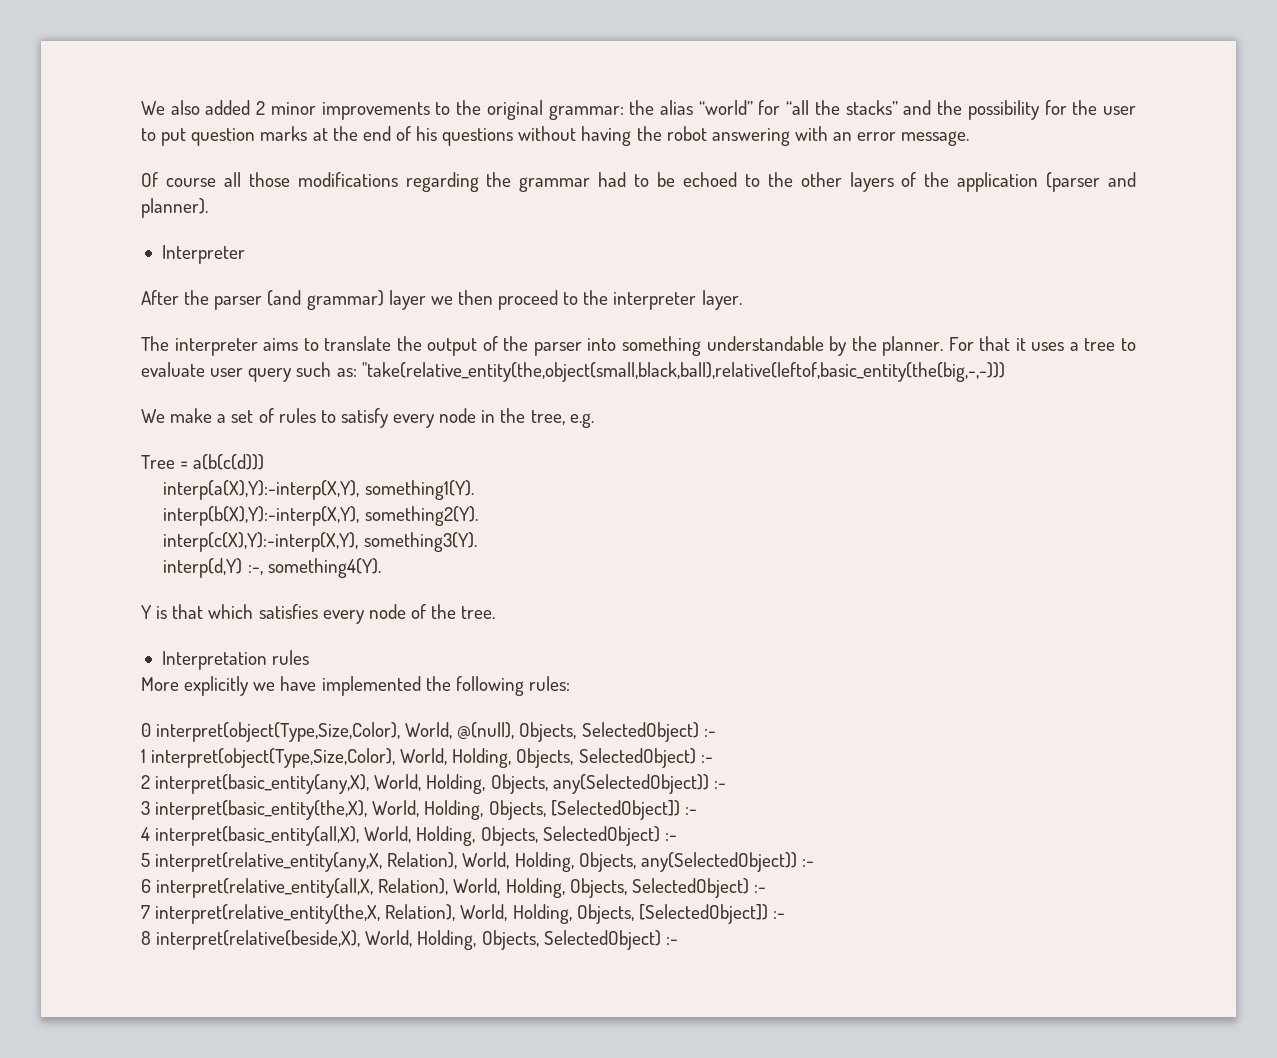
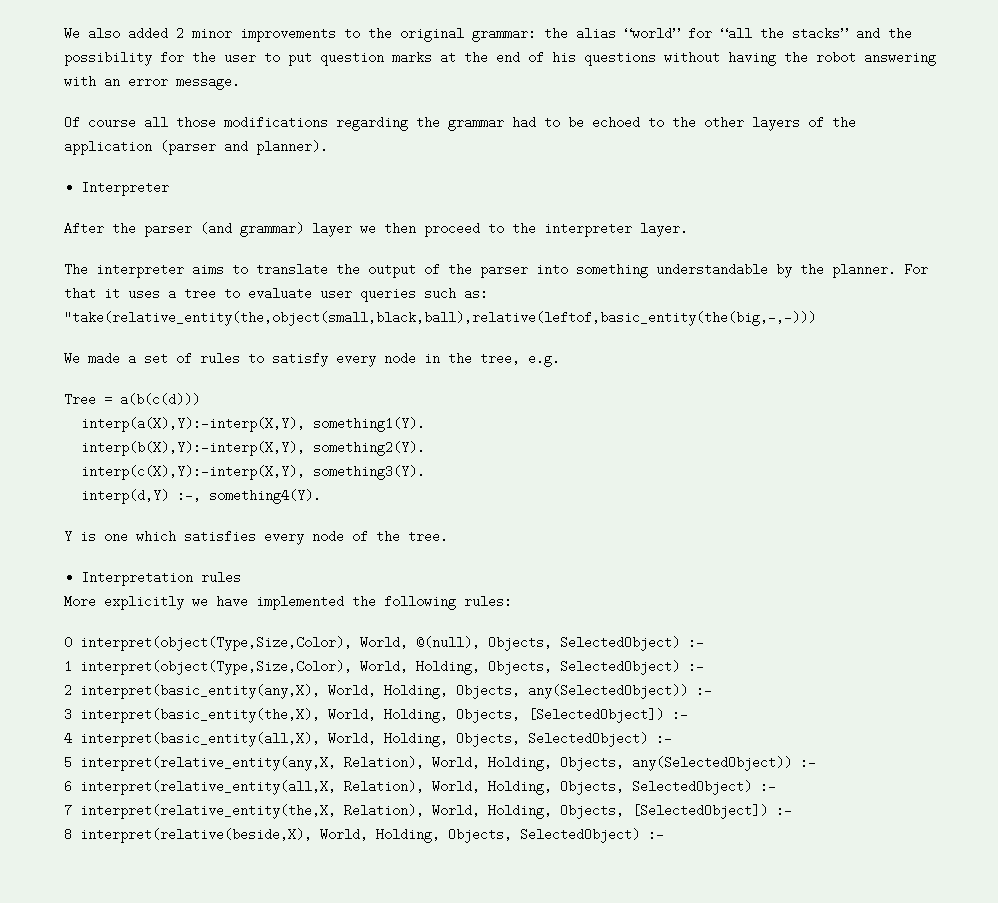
[248,368,293,382] query -> [360,287,416,302] queries
[170,408,213,423] make -> [88,352,120,365] made
[172,604,204,619] that -> [104,530,128,543] one

